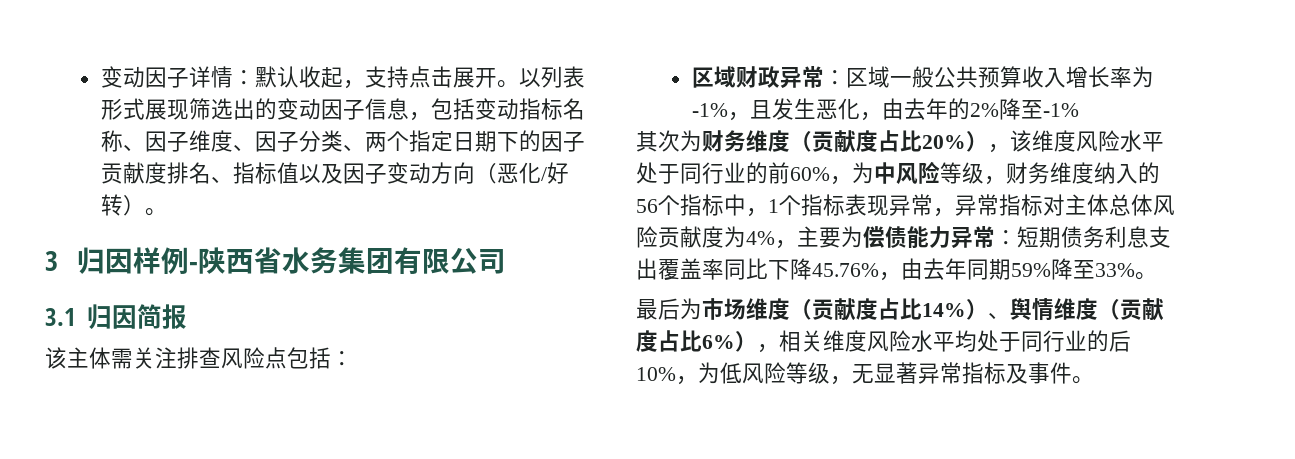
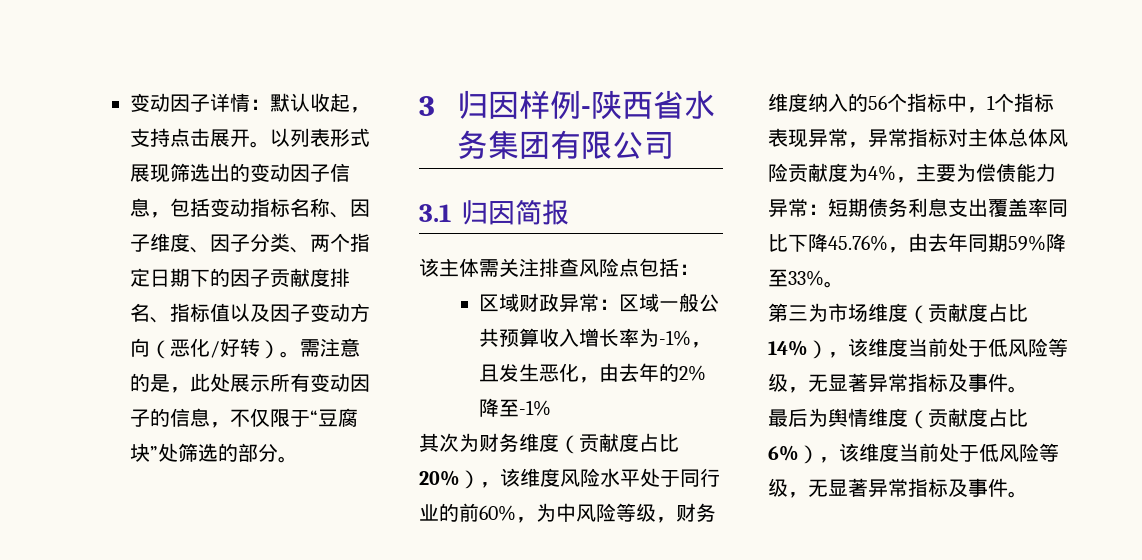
(167, 212) none -> [299,338,360,357] [129,373,370,393] [129,408,358,428] [129,443,298,463] 需注意的是，此处展示所有变动因子的信息，不仅限于“豆腐块”处筛选的部分。
[636,298,680,320] 最后 -> [768,303,808,322] 第三
[988,298,1164,321] [636,330,1131,353] [636,362,1094,385] 、舆情维度（贡献度占比6%），相关维度风险水平均处于同行业的后10%，为低风险等级，无显著异常指标及事件。 -> [828,338,1068,358] [768,373,1028,393] [768,408,1028,429] [768,443,1059,464] [768,478,1028,498] ，该维度当前处于低风险等级，无显著异常指标及事件。 // 最后为舆情维度（贡献度占比6%），该维度当前处于低风险等级，无显著异常指标及事件。

